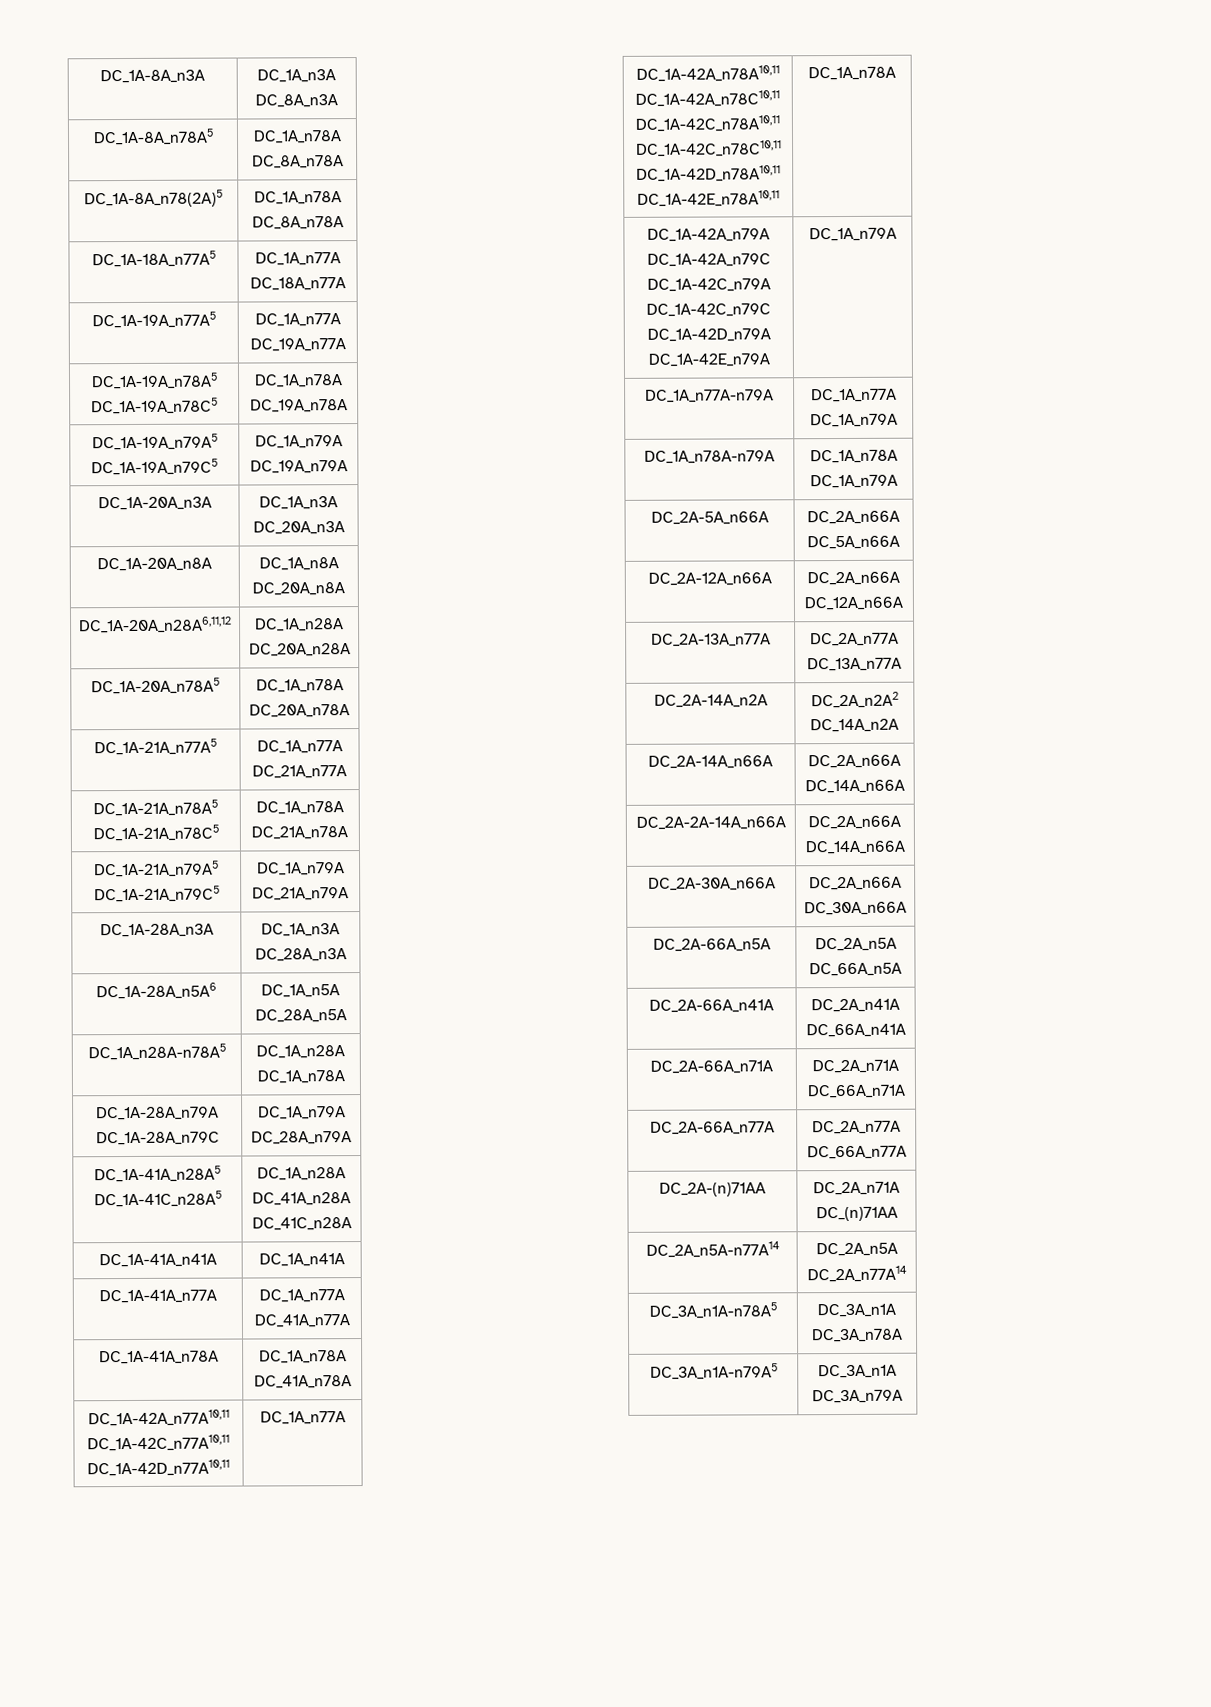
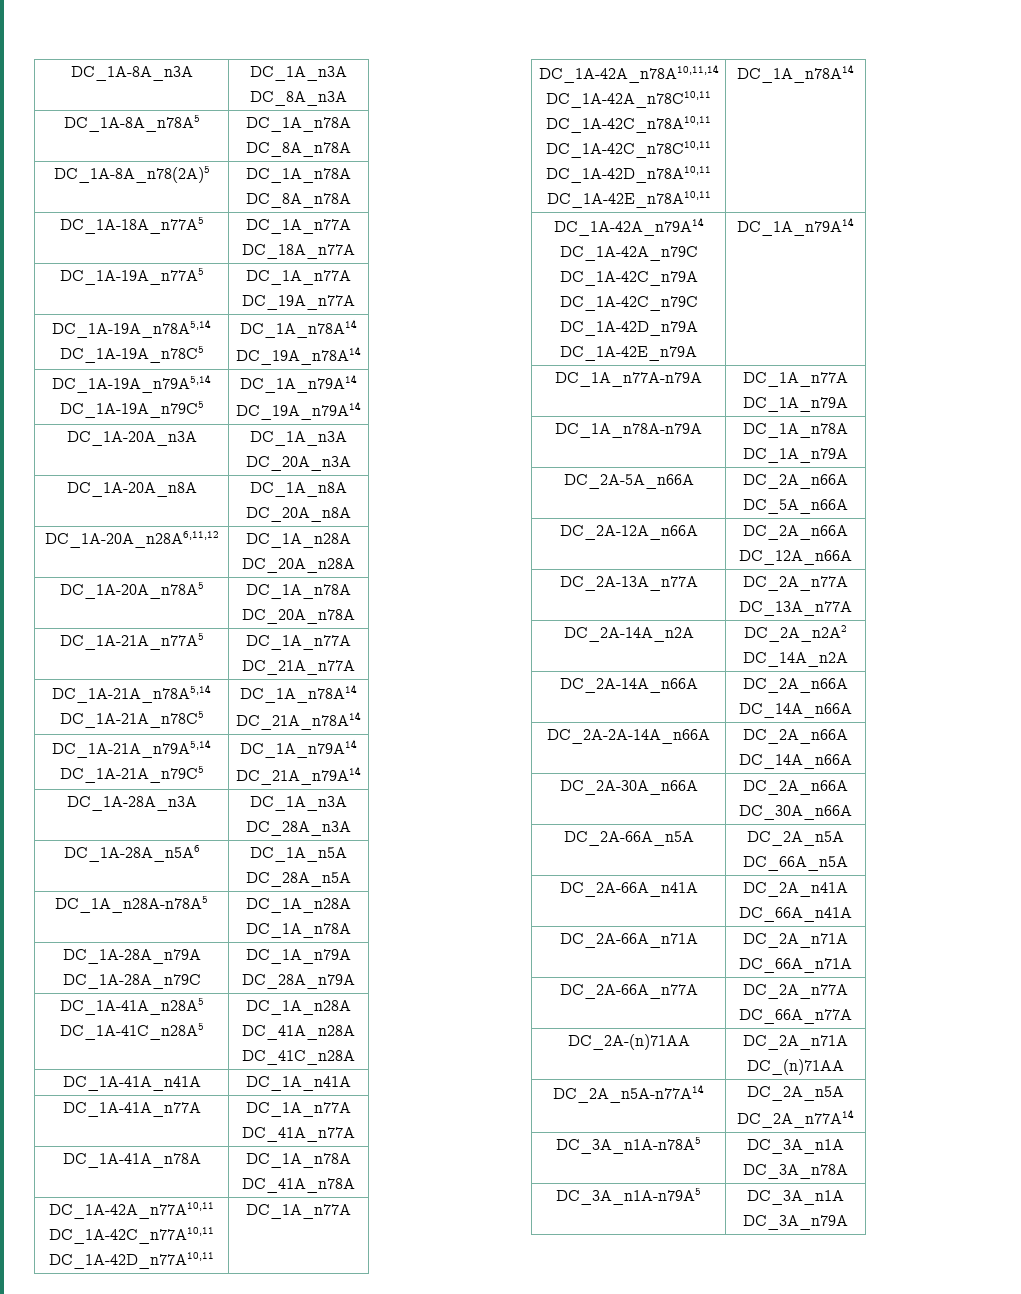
[90,372,218,390] DC_1A-19A_n78A5 -> [52,319,211,338] DC_1A-19A_n78A5,14
[253,374,343,388] [249,399,348,413] [91,433,218,451] DC_1A_n78A // DC_19A_n78A // DC_1A-19A_n79A5 -> [240,319,357,338] [236,346,361,365] [52,374,211,393] DC_1A_n78A14 // DC_19A_n78A14 // DC_1A-19A_n79A5,14
[254,435,343,449] [249,460,348,474] DC_1A_n79A // DC_19A_n79A -> [240,374,357,393] [236,401,361,420] DC_1A_n79A14 // DC_19A_n79A14
[93,799,219,817] DC_1A-21A_n78A5 -> [52,684,211,703] DC_1A-21A_n78A5,14
[255,801,344,815] [251,826,348,840] [94,860,220,878] DC_1A_n78A // DC_21A_n78A // DC_1A-21A_n79A5 -> [240,684,357,703] [236,711,361,730] [52,739,211,758] DC_1A_n78A14 // DC_21A_n78A14 // DC_1A-21A_n79A5,14
[256,862,345,876] [252,887,349,901] DC_1A_n79A // DC_21A_n79A -> [240,739,357,758] [236,766,361,785] DC_1A_n79A14 // DC_21A_n79A14
[635,65,780,82] DC_1A-42A_n78A10,11 -> [538,64,719,83] DC_1A-42A_n78A10,11,14
[807,66,896,81] [647,228,770,242] DC_1A_n78A // DC_1A-42A_n79A -> [737,64,854,83] [553,217,704,236] DC_1A_n78A14 // DC_1A-42A_n79A14
[808,227,897,242] DC_1A_n79A -> [737,217,854,236] DC_1A_n79A14

